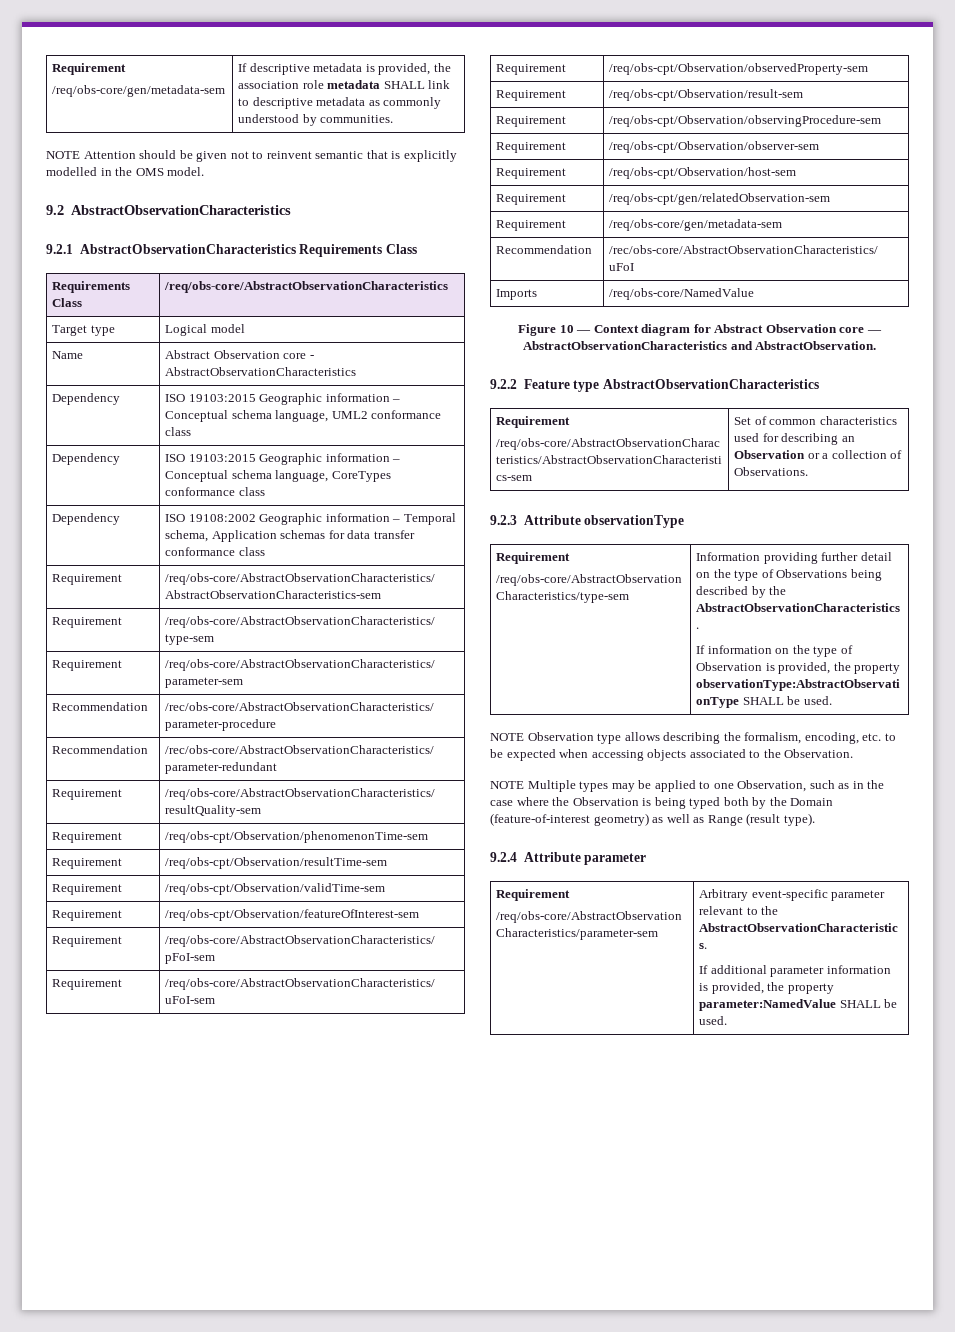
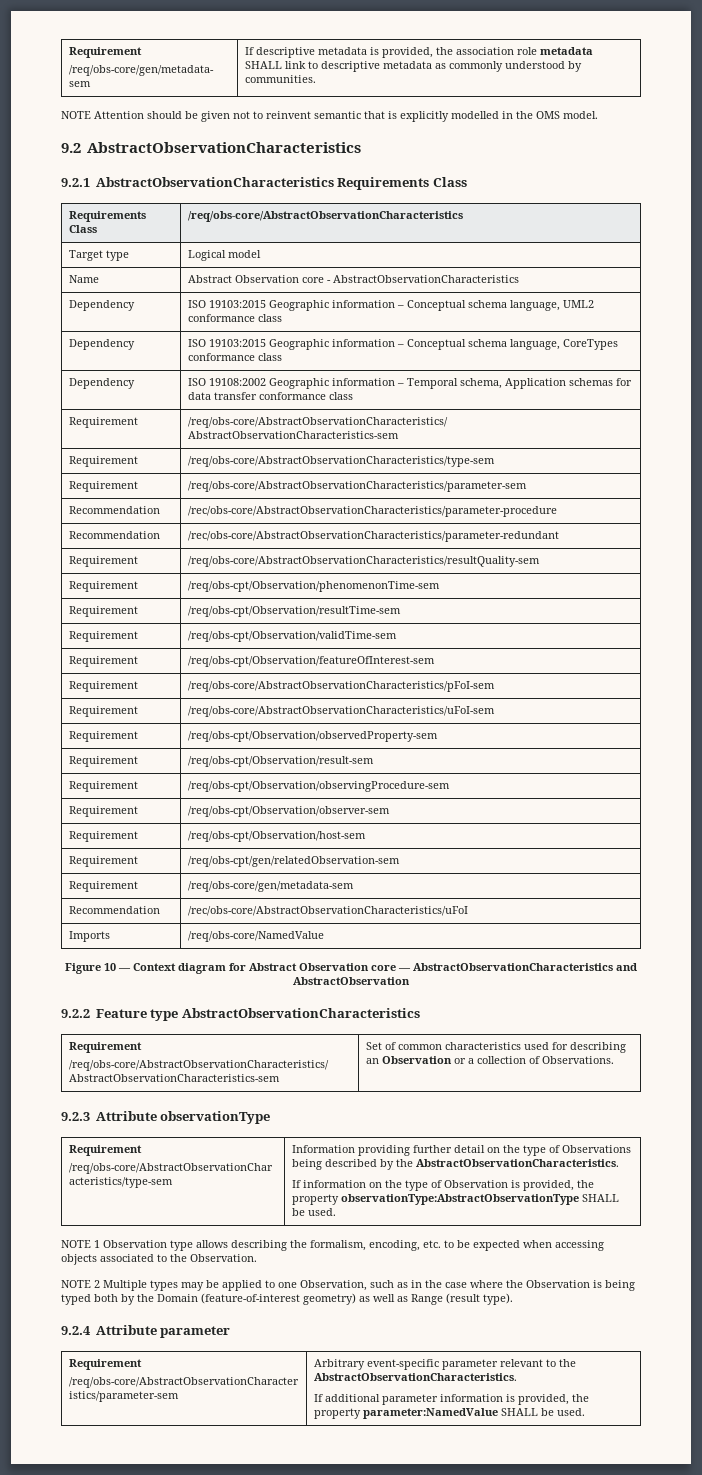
[755,341,877,350] AbstractObservation. -> [293,977,410,985] AbstractObservation
(524, 737) none -> [94,1240,100,1248] 1
(524, 785) none -> [94,1280,100,1288] 2

